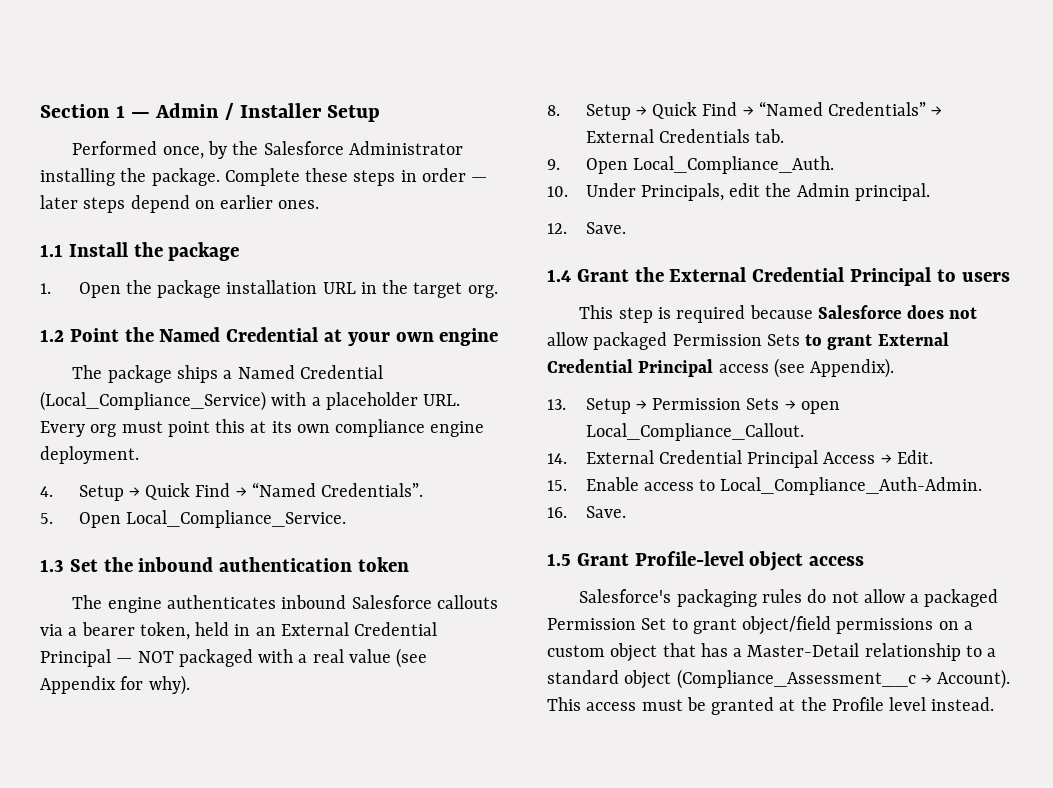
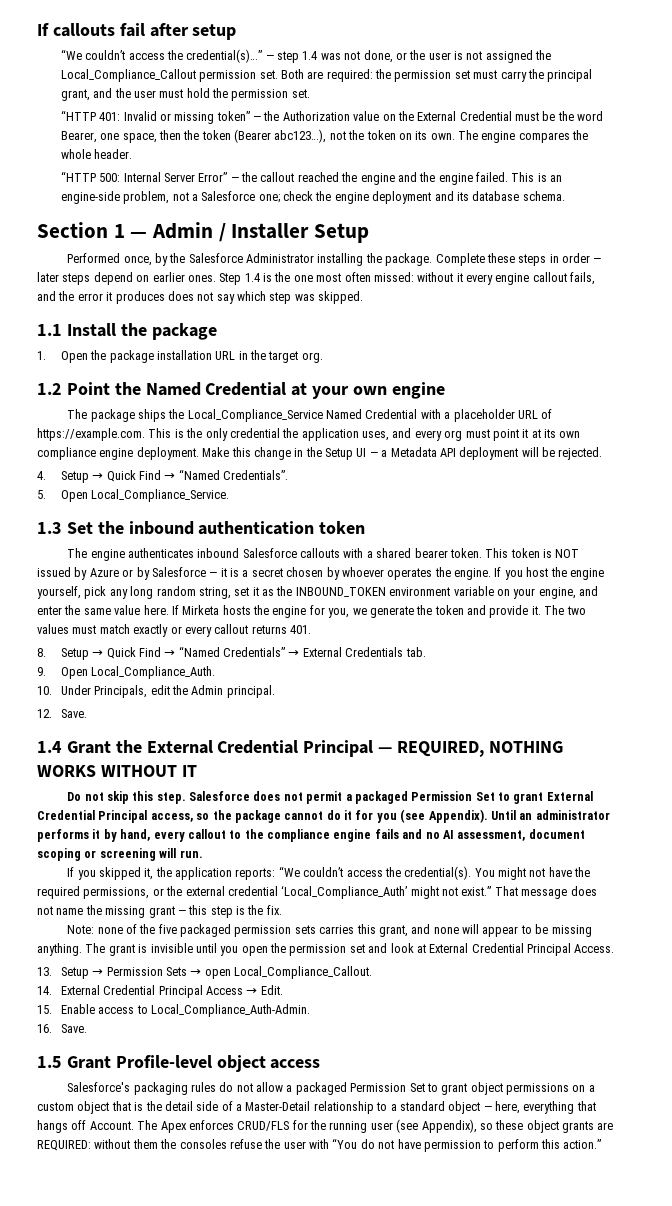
(40, 111) none -> [37,23,237,40] [60,49,552,63] [60,69,593,82] [60,88,310,101] [60,110,604,124] [60,129,589,143] [60,149,133,159] [60,171,563,185] [60,191,565,204] If callouts fail after setup // “We couldn’t access the credential(s)…” — step 1.4 was not done, or the user is not assigned the Local_Compliance_Callout permission set. Both are required: the permission set must carry the principal grant, and the user must hold the permission set. // “HTTP 401: Invalid or missing token” — the Authorization value on the External Credential must be the word Bearer, one space, then the token (Bearer abc123…), not the token on its own. The engine compares the whole header. // “HTTP 500: Internal Server Error” — the callout reached the engine and the engine failed. This is an engine-side problem, not a Salesforce one; check the engine deployment and its database schema. //
(320, 204) none -> [219,272,596,285] [37,291,364,304] Step 1.4 is the one most often missed: without it every engine callout fails, and the error it produces does not say which step was skipped.
[223,365,383,379] [40,391,266,411] a Named Credential (Local_Compliance_Service) -> [168,409,418,422] the Local_Compliance_Service Named Credential
[423,394,461,406] [40,421,85,437] URL. Every -> [517,409,553,419] [37,428,442,441] URL of https://example.com. This is the only credential the application uses, and every
[215,419,246,433] this -> [522,429,529,438] it
(139, 455) none -> [202,447,603,460] Make this change in the Setup UI — a Metadata API deployment will be rejected.
[40,622,438,640] [40,648,428,668] [40,675,190,695] via a bearer token, held in an External Credential Principal — NOT packaged with a real value (see Appendix for why). -> [343,548,580,558] [37,567,604,580] [37,586,598,599] [37,605,586,618] [37,624,311,637] with a shared bearer token. This token is NOT issued by Azure or by Salesforce — it is a secret chosen by whoever operates the engine. If you host the engine yourself, pick any long random string, set it as the INBOUND_TOKEN environment variable on your engine, and enter the same value here. If Mirketa hosts the engine for you, we generate the token and provide it. The two values must match exactly or every callout returns 401.
[936,269,1010,282] [579,305,813,323] to users // This step is required because -> [378,741,563,757] [37,765,197,777] [67,791,186,804] — REQUIRED, NOTHING WORKS WITHOUT IT // Do not skip this step.
[547,332,800,350] allow packaged Permission Sets -> [306,791,495,804] permit a packaged Permission Set
[718,358,895,378] access (see Appendix). -> [150,809,610,823] [37,829,585,842] [37,848,203,861] [67,866,591,880] [37,885,597,899] [37,905,282,918] [67,924,592,937] [37,943,615,956] access, so the package cannot do it for you (see Appendix). Until an administrator performs it by hand, every callout to the compliance engine fails and no AI assessment, document scoping or screening will run. // If you skipped it, the application reports: “We couldn’t access the credential(s). You might not have the required permissions, or the external credential ‘Local_Compliance_Auth’ might not exist.” That message does not name the missing grant — this step is the fix. // Note: none of the five packaged permission sets carries this grant, and none will appear to be missing anything. The grant is invisible until you open the permission set and look at External Credential Principal Access.
[742,616,832,635] object/field -> [470,1082,503,1095] object
[700,643,728,657] has -> [134,1101,233,1111] is the detail side of
[676,669,1011,689] [547,697,995,715] (Compliance_Assessment__c → Account). This access must be granted at the Profile level instead. -> [483,1101,596,1114] [37,1119,614,1133] [37,1138,602,1152] — here, everything that hangs off Account. The Apex enforces CRUD/FLS for the running user (see Appendix), so these object grants are REQUIRED: without them the consoles refuse the user with “You do not have permission to perform this action.”

